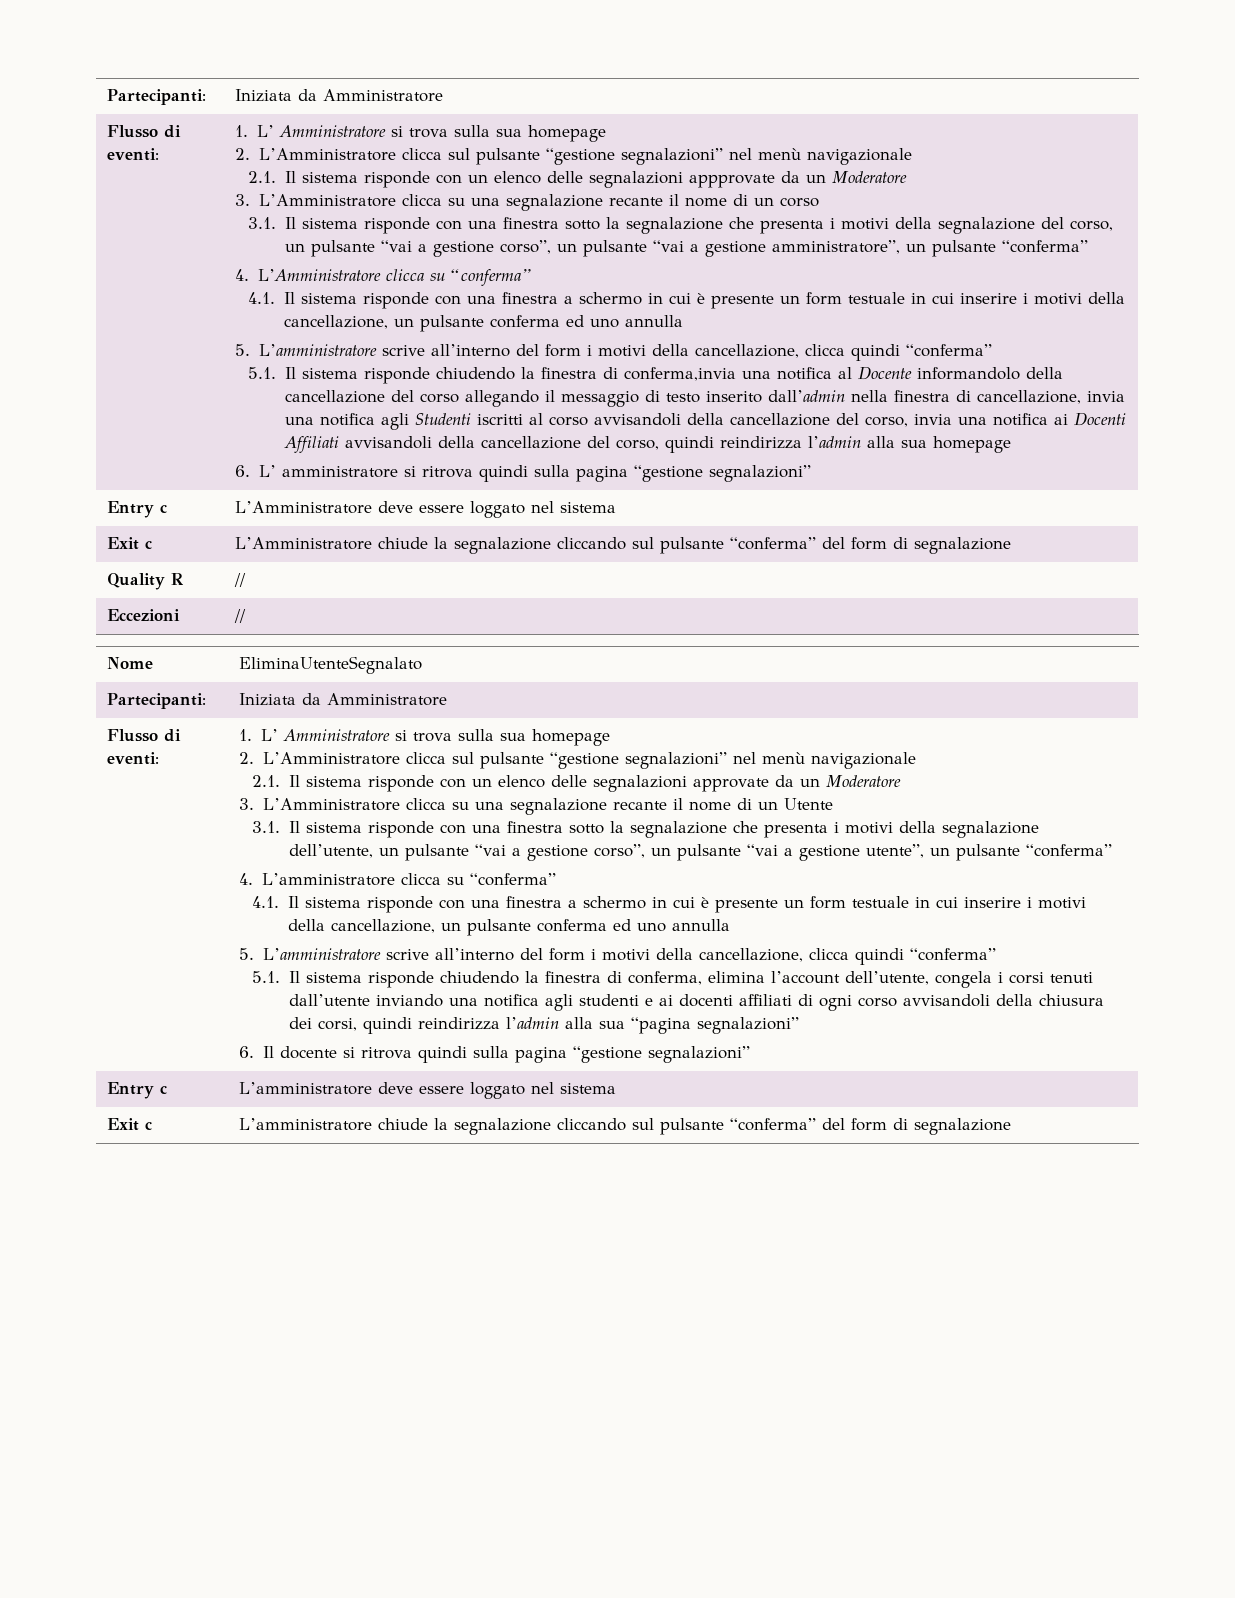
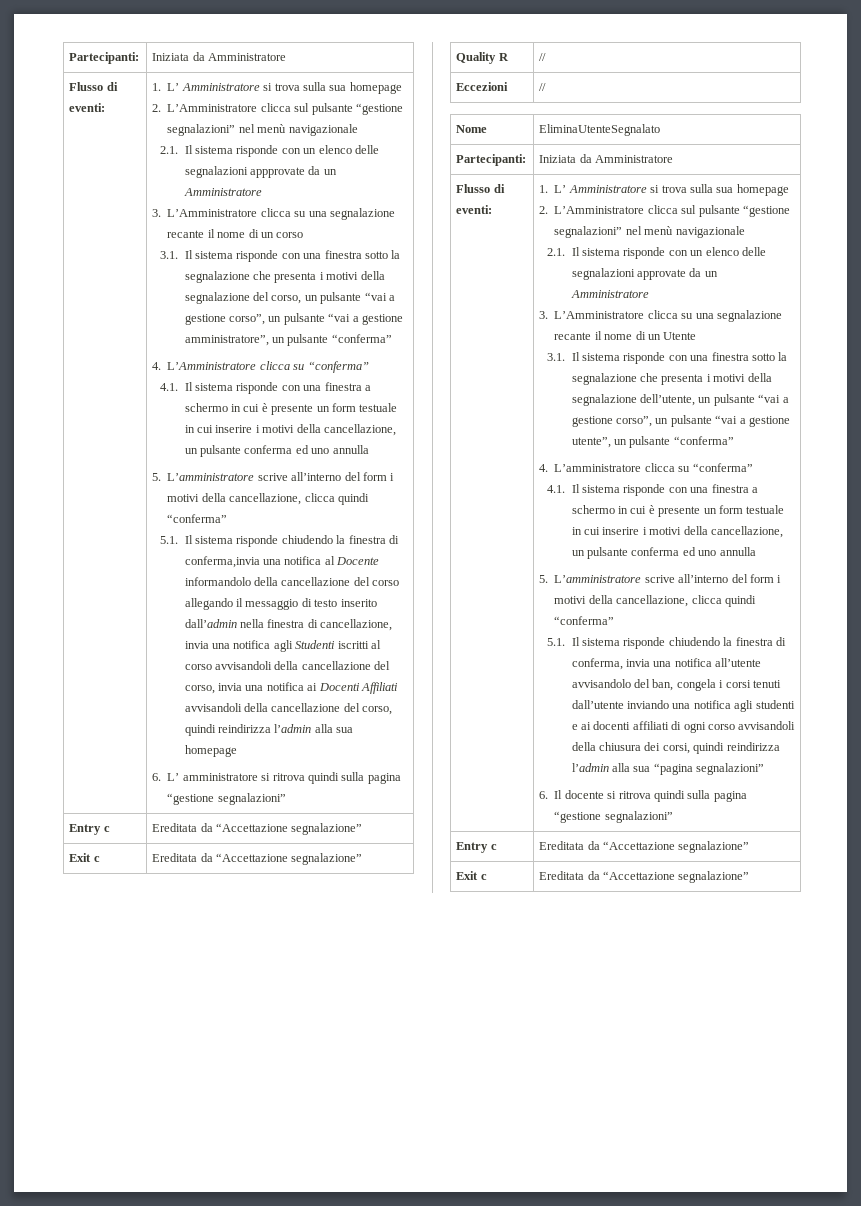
[831,171,907,183] Moderatore -> [183,188,262,196] Amministratore
[235,501,617,518] [107,537,153,550] [235,537,1012,554] L’Amministratore deve essere loggato nel sistema // Exit c | L’Amministratore chiude la segnalazione cliccando sul pulsante “conferma” del form di segnalazione -> [152,823,363,835] [69,853,100,862] [152,853,363,865] Ereditata da “Accettazione segnalazione” // Exit c | Ereditata da “Accettazione segnalazione”
[825,775,901,787] Moderatore -> [570,290,649,298] Amministratore
[707,971,929,985] elimina l’account dell’utente, -> [626,658,762,667] [571,679,674,691] invia una notifica all’utente avvisandolo del ban,
[239,1082,617,1099] [107,1118,153,1131] [239,1118,1012,1135] L’amministratore deve essere loggato nel sistema // Exit c | L’amministratore chiude la segnalazione cliccando sul pulsante “conferma” del form di segnalazione -> [539,841,750,853] [456,871,487,880] [539,871,750,883] Ereditata da “Accettazione segnalazione” // Exit c | Ereditata da “Accettazione segnalazione”

